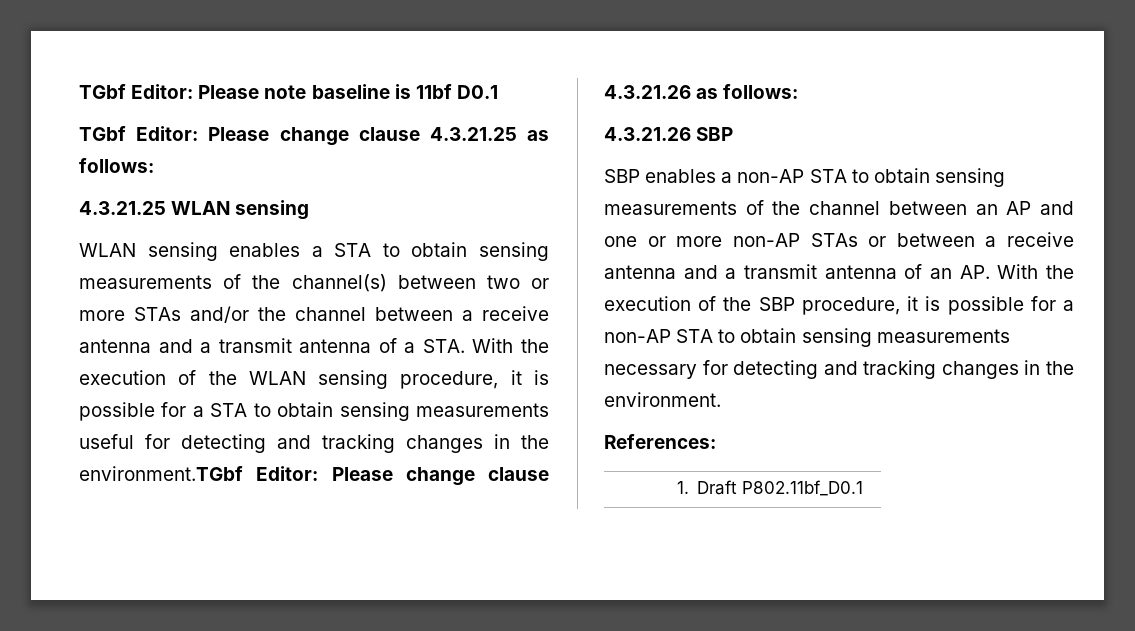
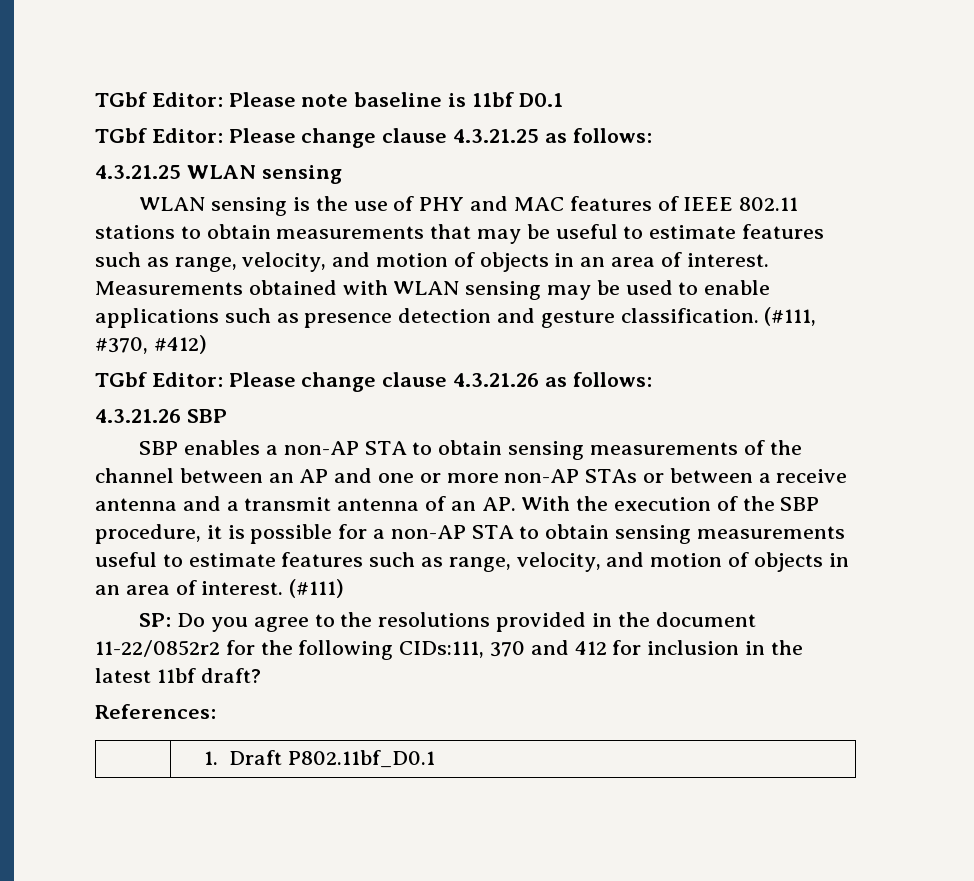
[229,242,549,261] [79,274,550,292] [79,306,549,323] [79,338,549,353] [79,370,549,389] [79,402,549,421] [79,434,549,453] [79,466,243,481] enables a STA to obtain sensing measurements of the channel(s) between two or more STAs and/or the channel between a receive antenna and a transmit antenna of a STA. With the execution of the WLAN sensing procedure, it is possible for a STA to obtain sensing measurements useful for detecting and tracking changes in the environment.TGbf -> [293,196,799,211] [95,224,825,244] [95,252,769,272] [95,280,771,300] [95,307,817,328] [95,335,207,354] [95,372,147,387] is the use of PHY and MAC features of IEEE 802.11 stations to obtain measurements that may be useful to estimate features such as range, velocity, and motion of objects in an area of interest. Measurements obtained with WLAN sensing may be used to enable applications such as presence detection and gesture classification. (#111, #370, #412) // TGbf
[604,360,1074,379] [604,392,721,407] necessary for detecting and tracking changes in the environment. -> [95,552,849,572] [95,579,345,598] [139,612,756,632] [95,640,803,660] [95,668,261,683] useful to estimate features such as range, velocity, and motion of objects in an area of interest. (#111) // SP: Do you agree to the resolutions provided in the document 11-22/0852r2 for the following CIDs:111, 370 and 412 for inclusion in the latest 11bf draft?

